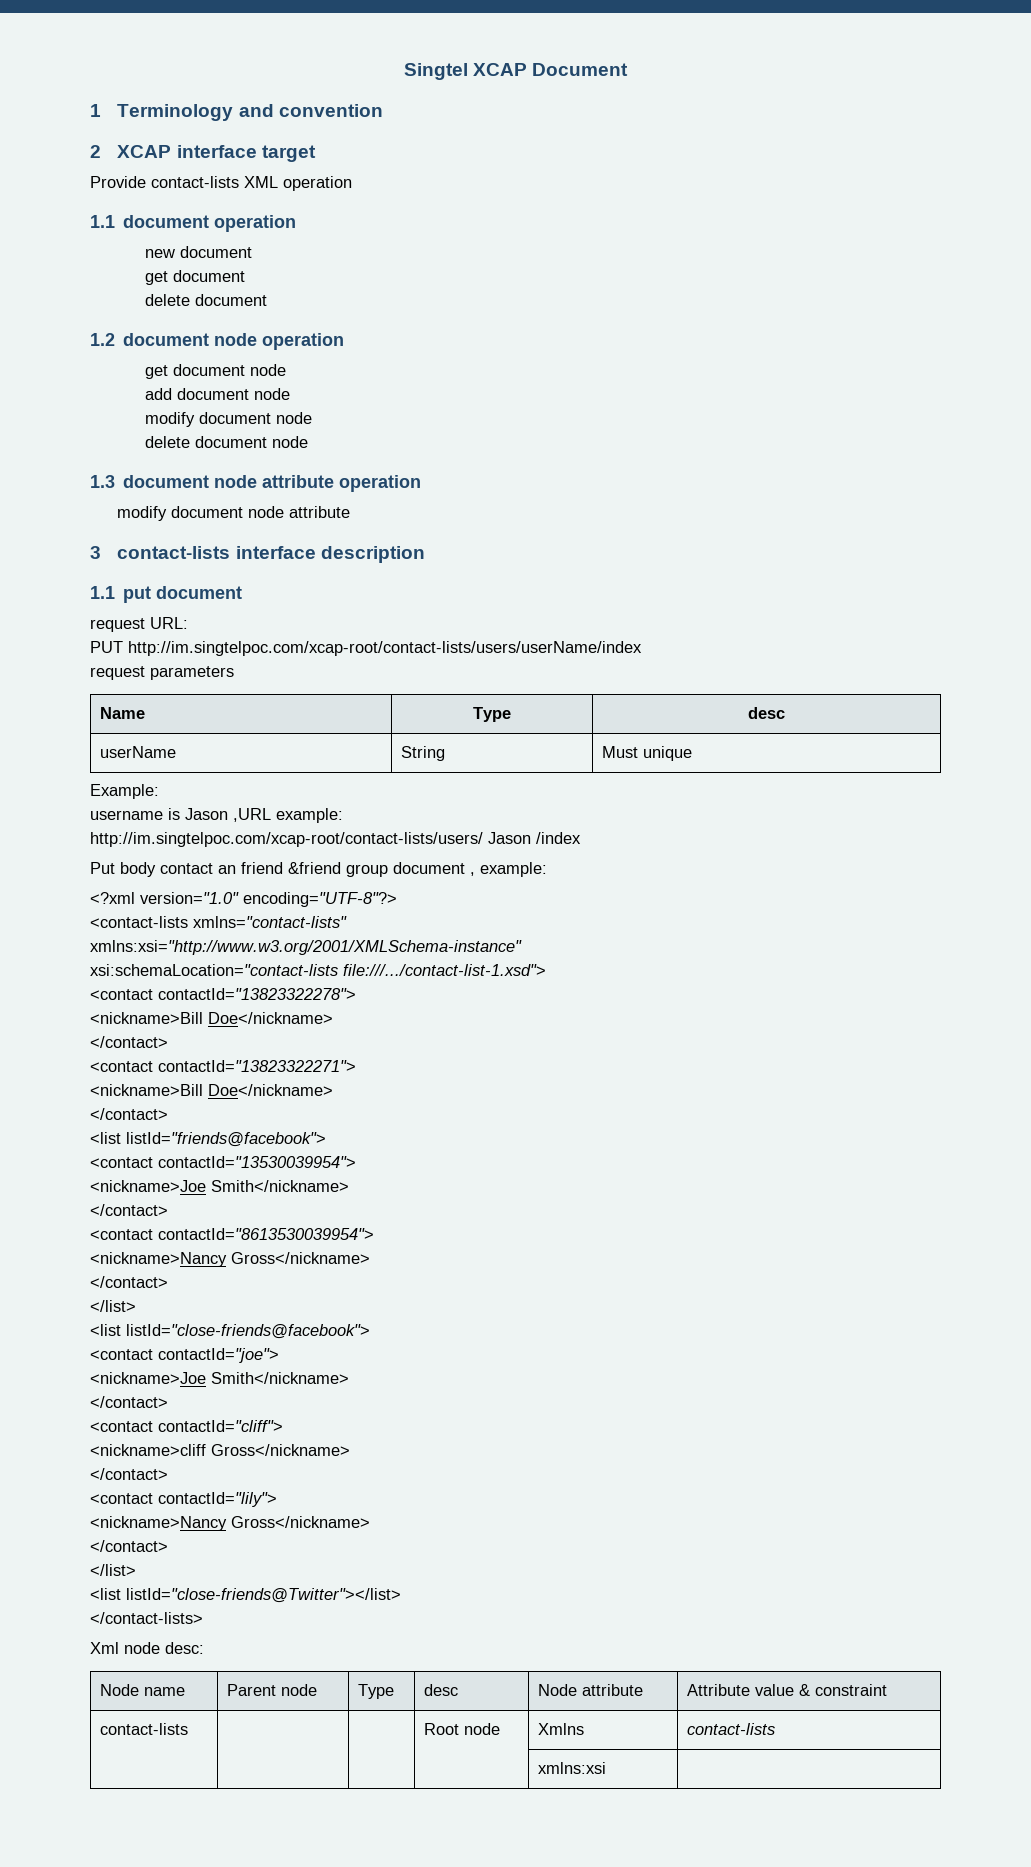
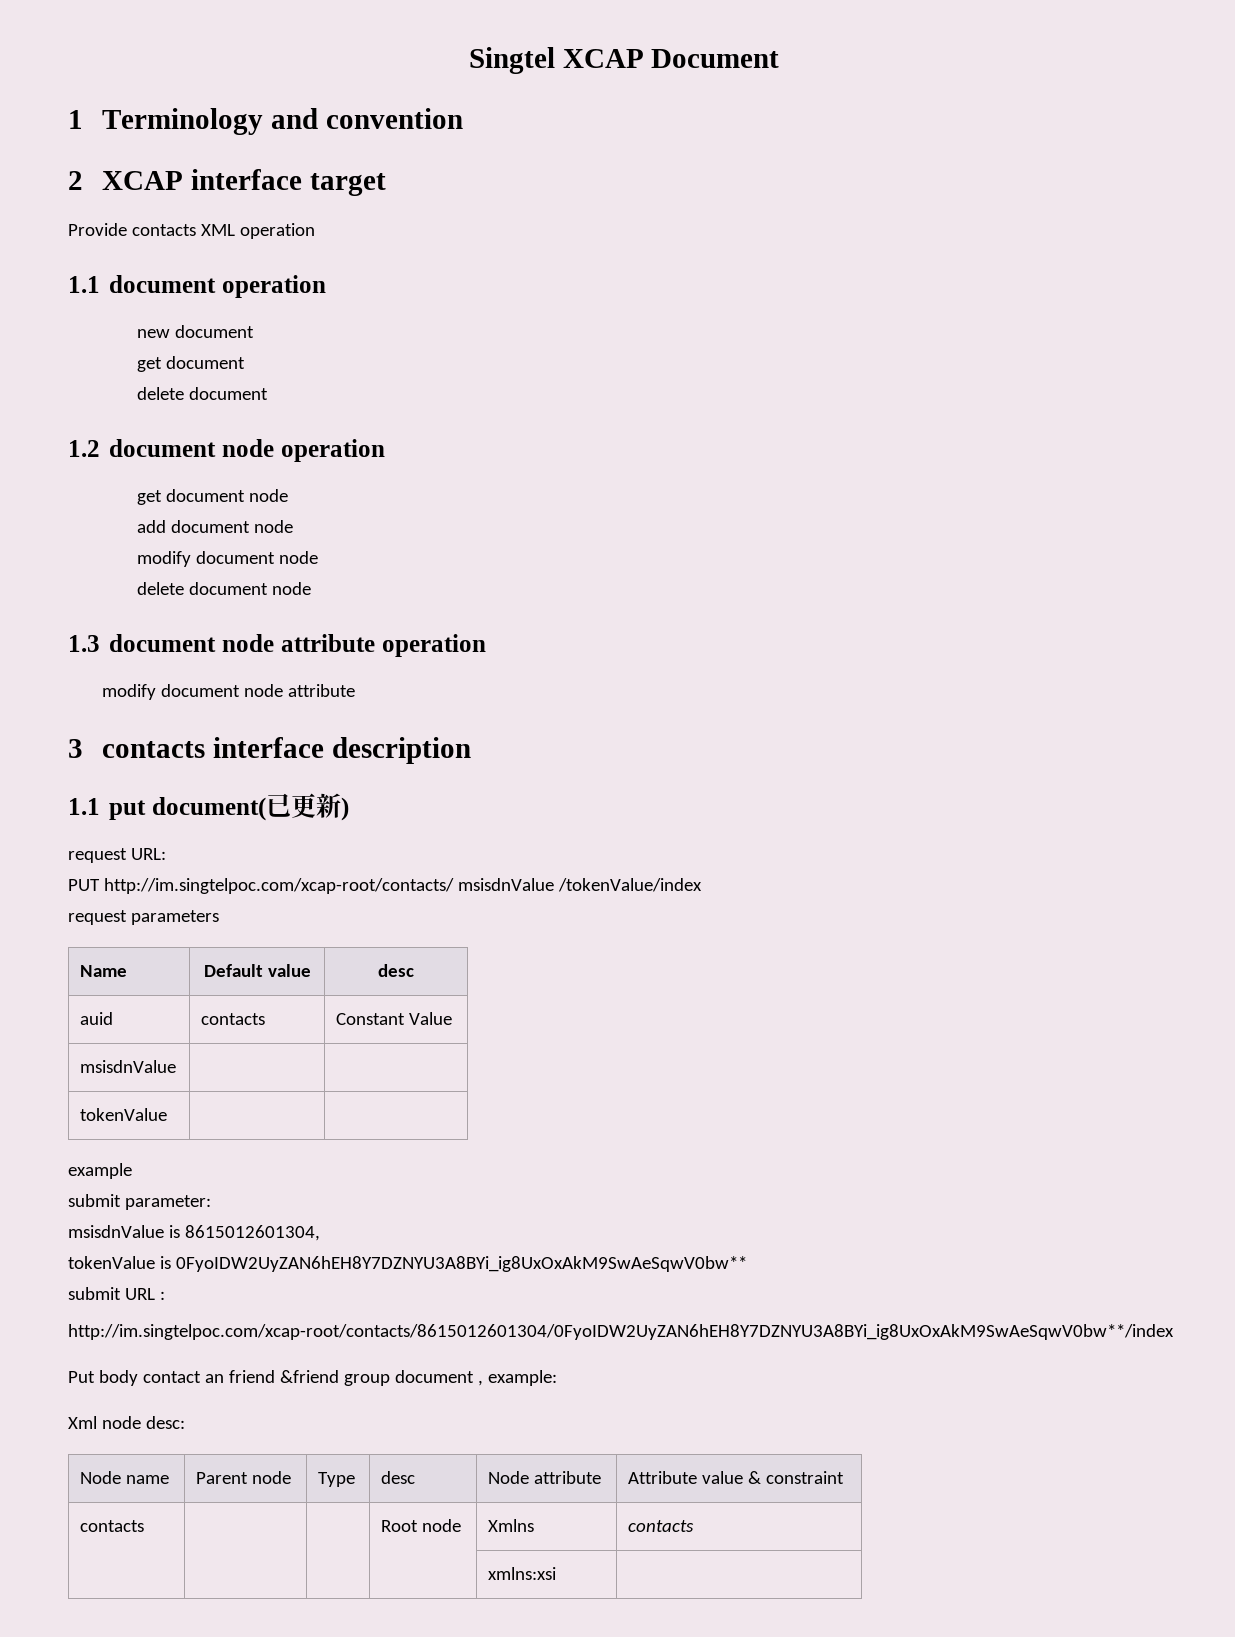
[151,176,239,188] contact-lists -> [131,224,196,236] contacts
[117,546,231,559] contact-lists -> [102,741,206,758] contacts
[156,586,243,599] document -> [152,793,349,821] document(已更新)
[128,641,642,656] http://im.singtelpoc.com/xcap-root/contact-lists/users/userName/index -> [103,878,702,894] http://im.singtelpoc.com/xcap-root/contacts/ msisdnValue /tokenValue/index
[473,707,511,722] Type -> [203,964,311,977] Default value
[99,746,176,758] [400,746,445,761] [601,746,692,761] [90,784,159,799] [90,808,343,823] [90,832,581,847] userName | String | Must unique // Example: // username is Jason ,URL example: // http://im.singtelpoc.com/xcap-root/contact-lists/users/ Jason /index -> [80,1012,114,1025] [201,1013,266,1025] [336,1012,453,1025] [80,1060,177,1073] [80,1108,168,1121] [68,1163,132,1179] [68,1194,211,1210] [68,1225,320,1241] [68,1256,747,1272] [68,1287,165,1300] [68,1324,1174,1340] auid | contacts | Constant Value // msisdnValue | | // tokenValue | | // example // submit parameter: // msisdnValue is 8615012601304, // tokenValue is 0FyoIDW2UyZAN6hEH8Y7DZNYU3A8BYi_ig8UxOxAkM9SwAeSqwV0bw** // submit URL : // http://im.singtelpoc.com/xcap-root/contacts/8615012601304/0FyoIDW2UyZAN6hEH8Y7DZNYU3A8BYi_ig8UxOxAkM9SwAeSqwV0bw**/index
[90,892,397,907] [90,916,347,928] [90,940,522,955] [90,964,546,976] [90,988,356,1000] [90,1012,333,1024] [90,1036,168,1048] [90,1060,356,1072] [90,1084,333,1096] [90,1108,168,1120] [90,1132,326,1147] [90,1156,356,1168] [90,1180,349,1192] [90,1204,168,1216] [90,1228,374,1240] [90,1252,370,1267] [90,1276,168,1288] [90,1300,136,1312] [90,1324,370,1339] [90,1348,279,1363] [90,1372,349,1384] [90,1396,168,1408] [90,1420,283,1432] [90,1444,350,1456] [90,1468,168,1480] [90,1492,277,1507] [90,1516,370,1531] [90,1540,168,1552] [90,1564,136,1576] [90,1588,401,1603] [90,1612,203,1624] // <?xml version="1.0" encoding="UTF-8"?> // <contact-lists xmlns="contact-lists" // xmlns:xsi="http://www.w3.org/2001/XMLSchema-instance" // xsi:schemaLocation="contact-lists file:///.../contact-list-1.xsd"> // <contact contactId="13823322278"> // <nickname>Bill Doe</nickname> // </contact> // <contact contactId="13823322271"> // <nickname>Bill Doe</nickname> // </contact> // <list listId="friends@facebook"> // <contact contactId="13530039954"> // <nickname>Joe Smith</nickname> // </contact> // <contact contactId="8613530039954"> // <nickname>Nancy Gross</nickname> // </contact> // </list> // <list listId="close-friends@facebook"> // <contact contactId="joe"> // <nickname>Joe Smith</nickname> // </contact> // <contact contactId="cliff"> // <nickname>cliff Gross</nickname> // </contact> // <contact contactId="lily"> // <nickname>Nancy Gross</nickname> // </contact> // </list> // <list listId="close-friends@Twitter"></list> // </contact-lists> -> (557, 1378) none
[99,1723,188,1735] contact-lists -> [80,1520,145,1532] contacts
[686,1723,775,1735] contact-lists -> [628,1520,695,1532] contacts

